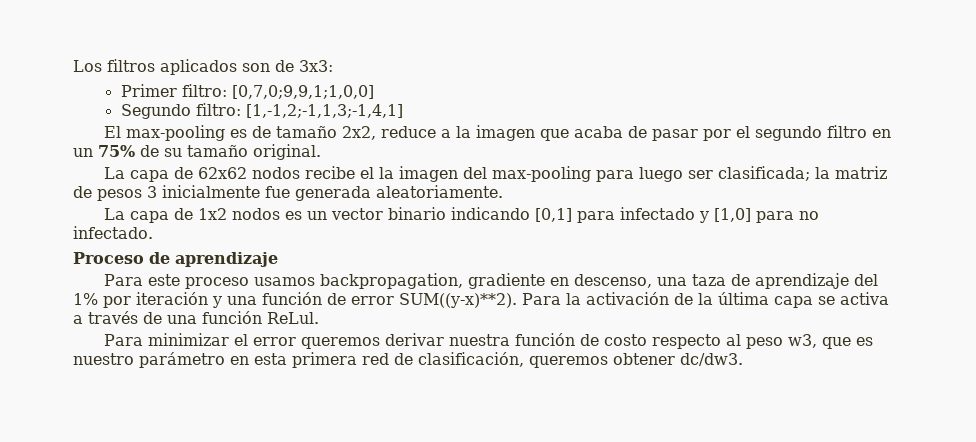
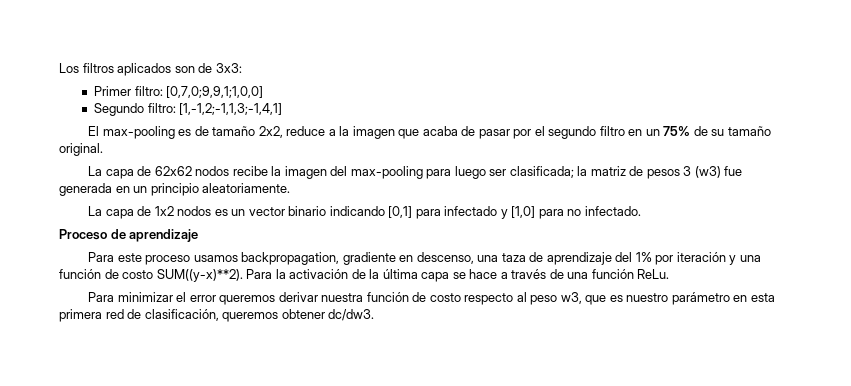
[359,167,374,179] el -> (268, 171) none
[162,185,260,198] inicialmente -> [694,166,721,178] (w3)
(371, 193) none -> [115,183,199,196] en un principio
[351,296,394,305] error -> [122,270,154,279] costo
[840,292,889,305] activa -> [469,269,498,279] hace
[267,312,319,324] ReLul. -> [637,269,670,279] ReLu.

